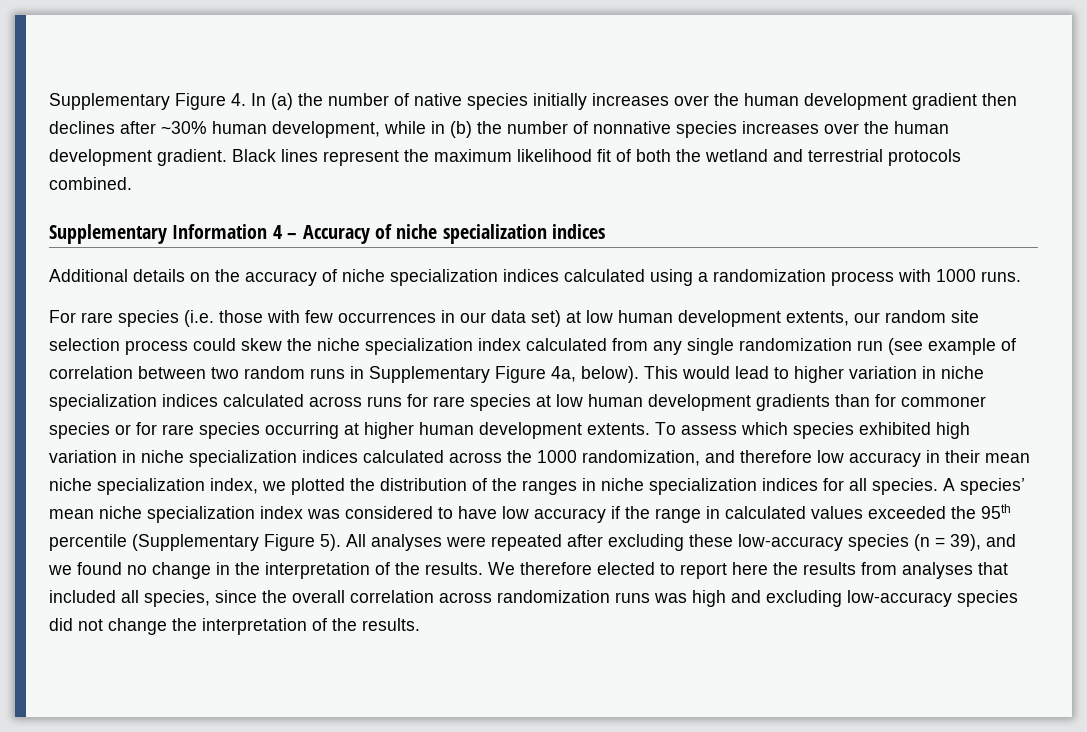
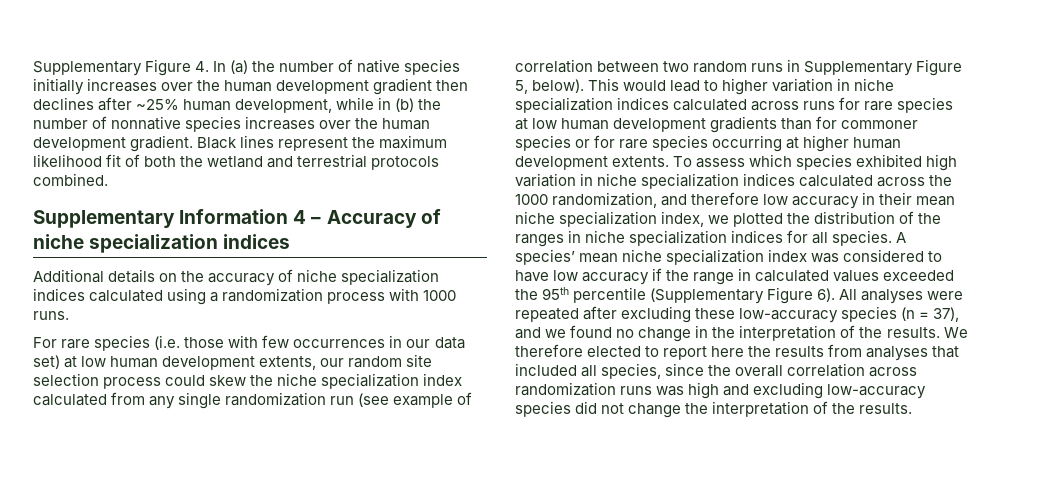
[161,121,207,134] ~30% -> [136,99,180,110] ~25%
[551,366,576,382] 4a, -> [515,80,528,94] 5,
[320,534,341,551] 5). -> [817,288,836,302] 6).
[950,534,981,551] 39), -> [933,307,960,322] 37),

